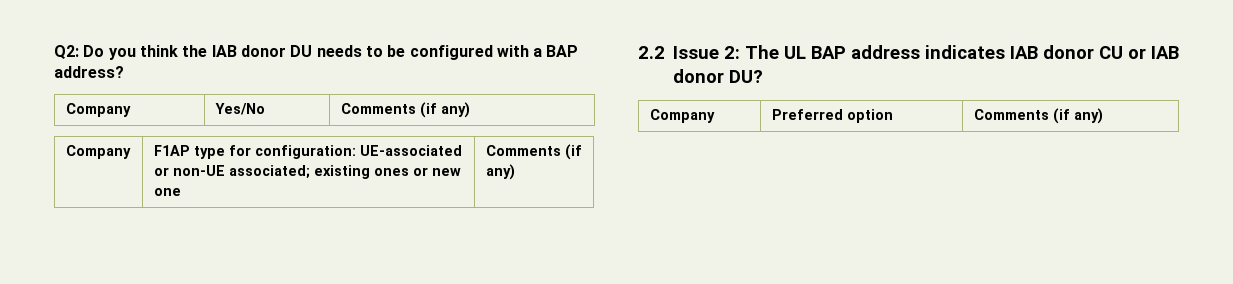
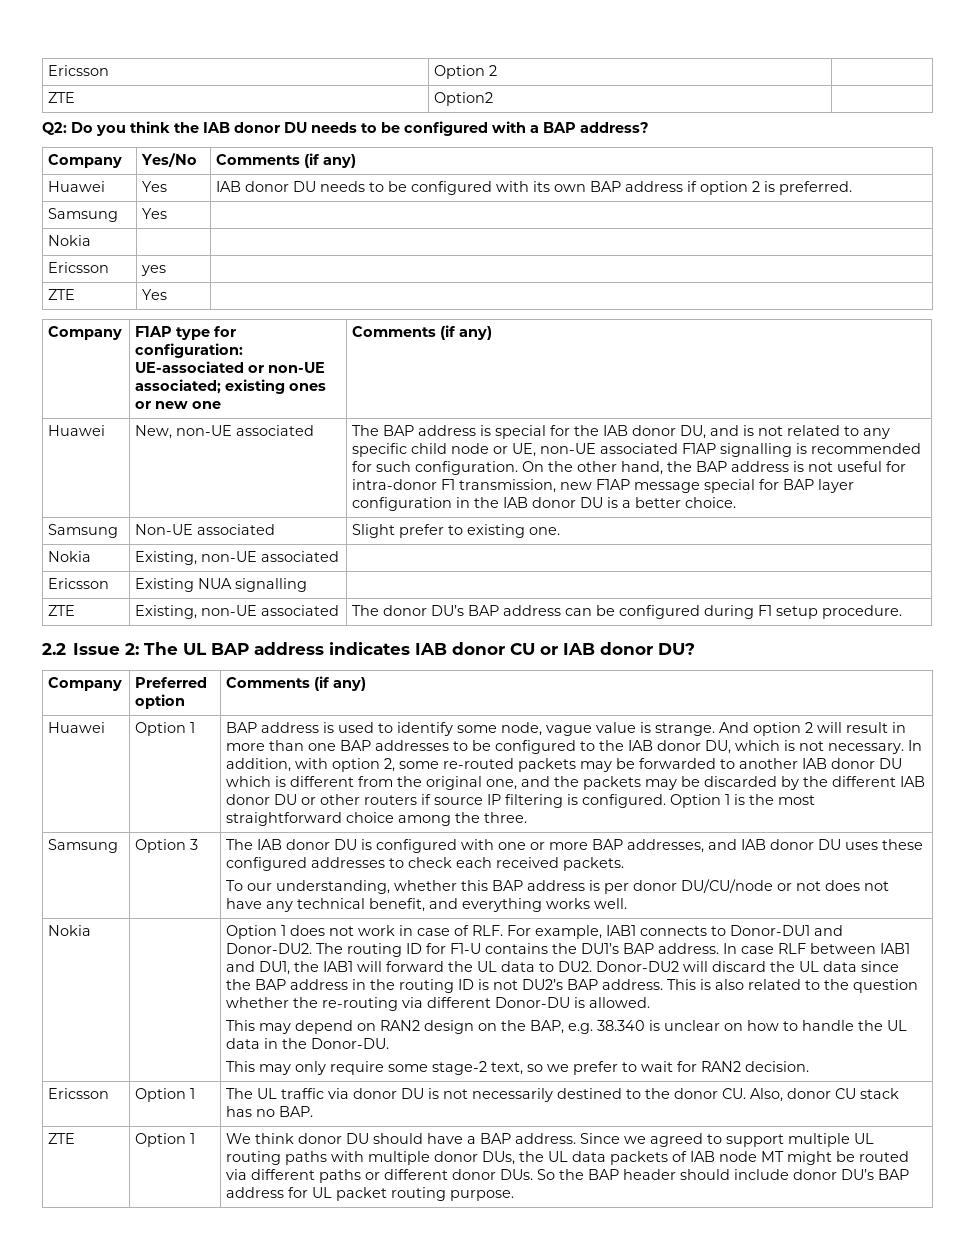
(54, 52) none -> [48,65,110,76] [434,65,498,79] [48,92,76,103] [434,92,494,106] Ericsson | Option 2 | // ZTE | Option2 | //
(470, 110) none -> [48,181,106,192] [142,181,168,192] [216,181,853,195] [48,208,119,222] [142,208,168,219] [48,235,92,246] [48,262,110,273] [141,265,167,276] [48,289,76,300] [142,289,168,300] // Huawei | Yes | IAB donor DU needs to be configured with its own BAP address if option 2 is preferred. // Samsung | Yes | // Nokia | | // Ericsson | yes | // ZTE | Yes |
(515, 172) none -> [48,425,106,436] [135,425,315,439] [352,425,891,439] [352,443,922,457] [352,461,907,475] [352,479,855,493] [352,497,737,511] [48,524,119,538] [135,524,276,535] [352,524,561,538] [48,551,92,562] [135,551,340,565] [48,578,110,589] [135,578,308,592] [48,605,76,616] [135,605,340,619] [352,605,903,619] // Huawei | New, non-UE associated | The BAP address is special for the IAB donor DU, and is not related to any specific child node or UE, non-UE associated F1AP signalling is recommended for such configuration. On the other hand, the BAP address is not useful for intra-donor F1 transmission, new F1AP message special for BAP layer configuration in the IAB donor DU is a better choice. // Samsung | Non-UE associated | Slight prefer to existing one. // Nokia | Existing, non-UE associated | // Ericsson | Existing NUA signalling | // ZTE | Existing, non-UE associated | The donor DU’s BAP address can be configured during F1 setup procedure.
(1103, 116) none -> [48,722,106,733] [135,722,196,736] [226,722,907,736] [226,740,923,754] [226,758,903,772] [226,776,926,790] [226,794,816,808] [226,812,528,826] [48,839,119,853] [135,839,199,853] [226,839,924,853] [226,857,625,871] [226,879,890,894] [226,898,628,912] [48,925,92,936] [226,925,844,939] [226,943,911,957] [226,961,900,975] [226,979,919,993] [226,997,651,1011] [226,1020,908,1034] [226,1038,390,1049] [226,1061,810,1075] [48,1088,110,1099] [135,1088,196,1102] [226,1088,900,1102] [226,1106,314,1117] [48,1133,76,1144] [135,1133,196,1147] [226,1133,875,1147] [226,1151,910,1165] [226,1169,910,1183] [226,1187,515,1201] // Huawei | Option 1 | BAP address is used to identify some node, vague value is strange. And option 2 will result in more than one BAP addresses to be configured to the IAB donor DU, which is not necessary. In addition, with option 2, some re-routed packets may be forwarded to another IAB donor DU which is different from the original one, and the packets may be discarded by the different IAB donor DU or other routers if source IP filtering is configured. Option 1 is the most straightforward choice among the three. // Samsung | Option 3 | The IAB donor DU is configured with one or more BAP addresses, and IAB donor DU uses these configured addresses to check each received packets. // To our understanding, whether this BAP address is per donor DU/CU/node or not does not have any technical benefit, and everything works well. // Nokia | | Option 1 does not work in case of RLF. For example, IAB1 connects to Donor-DU1 and Donor-DU2. The routing ID for F1-U contains the DU1’s BAP address. In case RLF between IAB1 and DU1, the IAB1 will forward the UL data to DU2. Donor-DU2 will discard the UL data since the BAP address in the routing ID is not DU2’s BAP address. This is also related to the question whether the re-routing via different Donor-DU is allowed. // This may depend on RAN2 design on the BAP, e.g. 38.340 is unclear on how to handle the UL data in the Donor-DU. // This may only require some stage-2 text, so we prefer to wait for RAN2 decision. // Ericsson | Option 1 | The UL traffic via donor DU is not necessarily destined to the donor CU. Also, donor CU stack has no BAP. // ZTE | Option 1 | We think donor DU should have a BAP address. Since we agreed to support multiple UL routing paths with multiple donor DUs, the UL data packets of IAB node MT might be routed via different paths or different donor DUs. So the BAP header should include donor DU’s BAP address for UL packet routing purpose.

